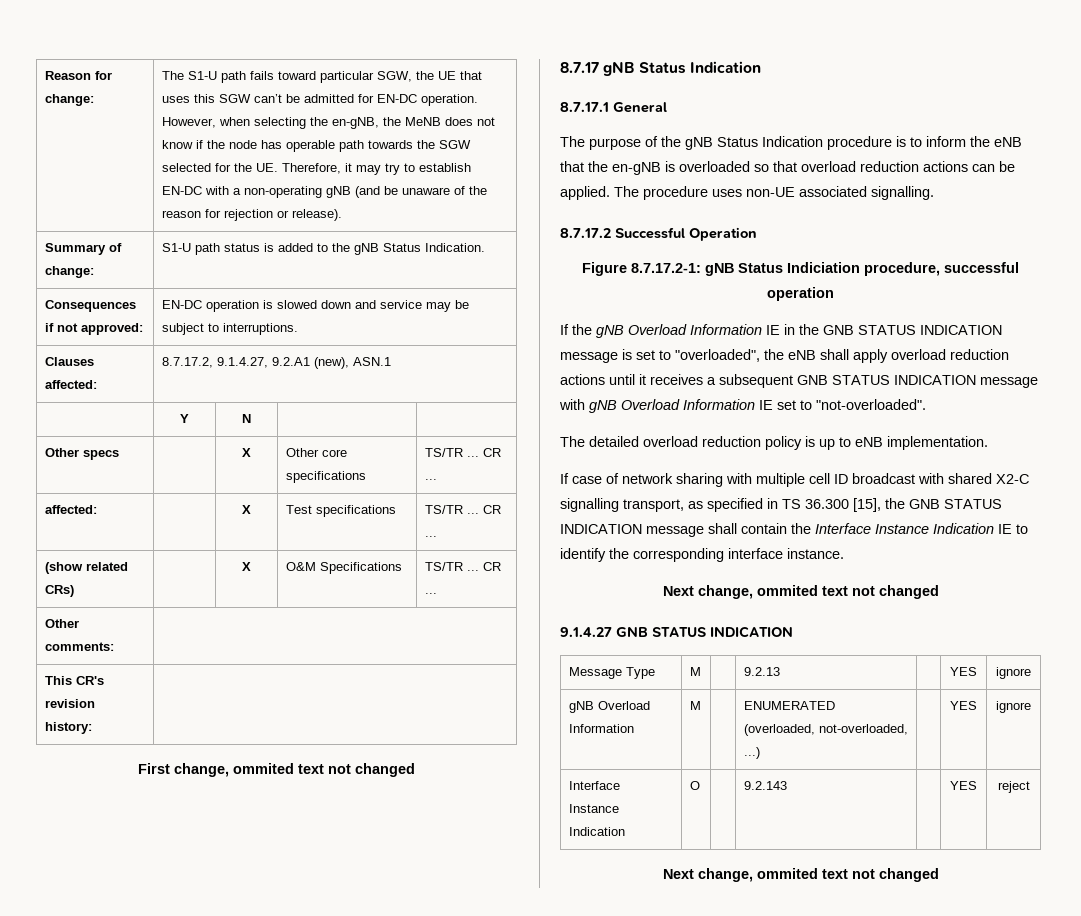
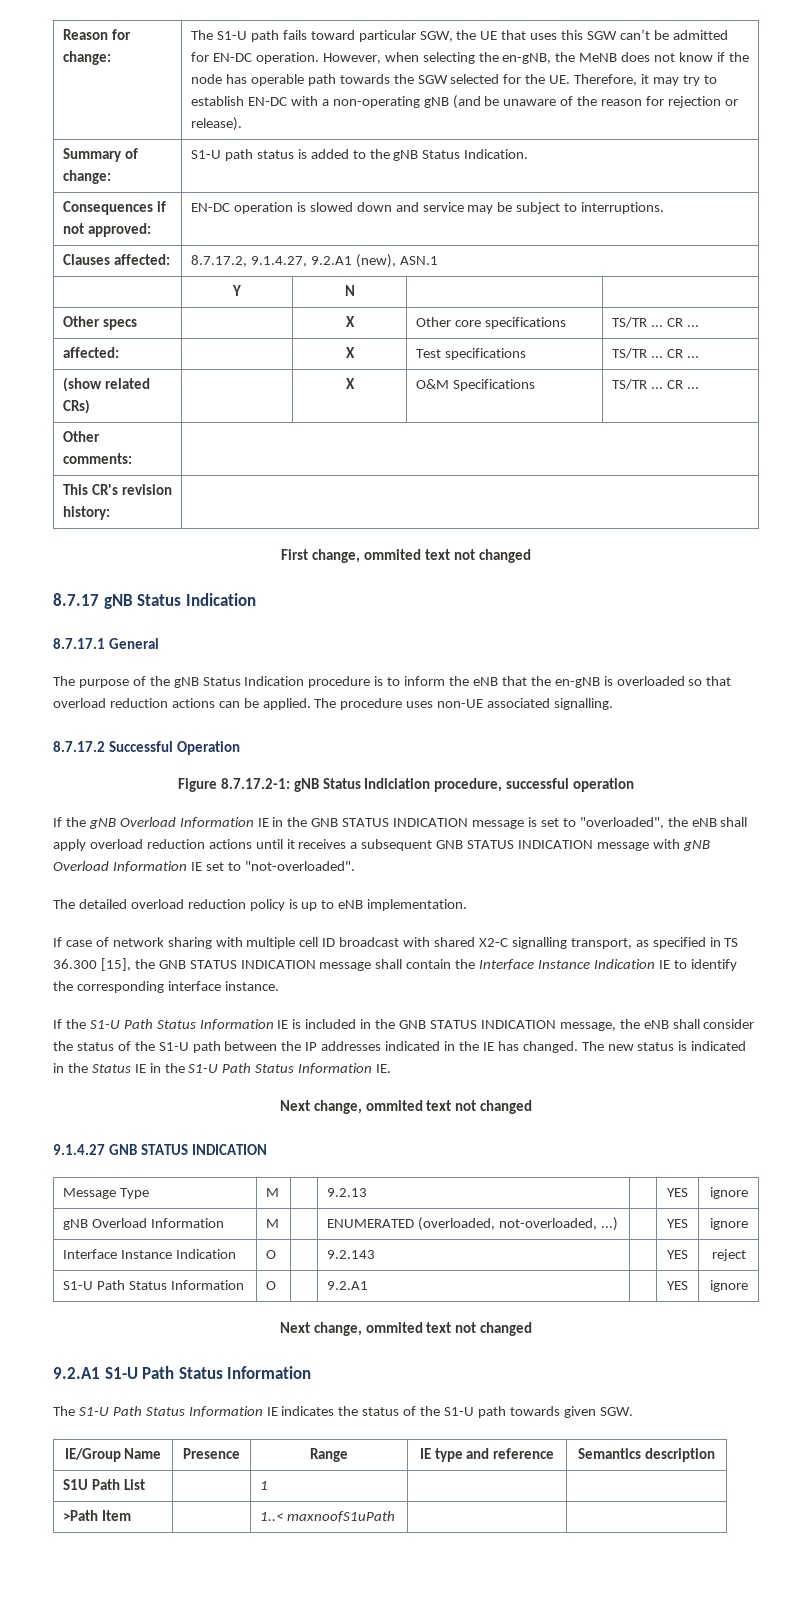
(844, 553) none -> [53,1019,755,1031] [53,1041,747,1053] [53,1063,392,1074] // If the S1-U Path Status Information IE is included in the GNB STATUS INDICATION message, the eNB shall consider the status of the S1-U path between the IP addresses indicated in the IE has changed. The new status is indicated in the Status IE in the S1-U Path Status Information IE.
[662,868,939,882] // Next change, ommited text not changed -> [63,1280,244,1290] [266,1281,277,1290] [327,1281,369,1290] [667,1281,688,1290] [709,1280,748,1292] [279,1322,533,1336] [53,1366,312,1379] [53,1406,633,1418] [64,1448,162,1462] [183,1448,240,1459] [310,1448,348,1462] [419,1448,555,1462] [578,1448,715,1462] [63,1479,145,1490] [260,1481,269,1490] [63,1510,131,1521] [260,1511,395,1522] // S1-U Path Status Information | O | | 9.2.A1 | | YES | ignore // Next change, ommited text not changed // 9.2.A1 S1-U Path Status Information // The S1-U Path Status Information IE indicates the status of the S1-U path towards given SGW. // IE/Group Name | Presence | Range | IE type and reference | Semantics description // S1U Path List | | 1 | | // >Path Item | | 1..< maxnoofS1uPath | |

